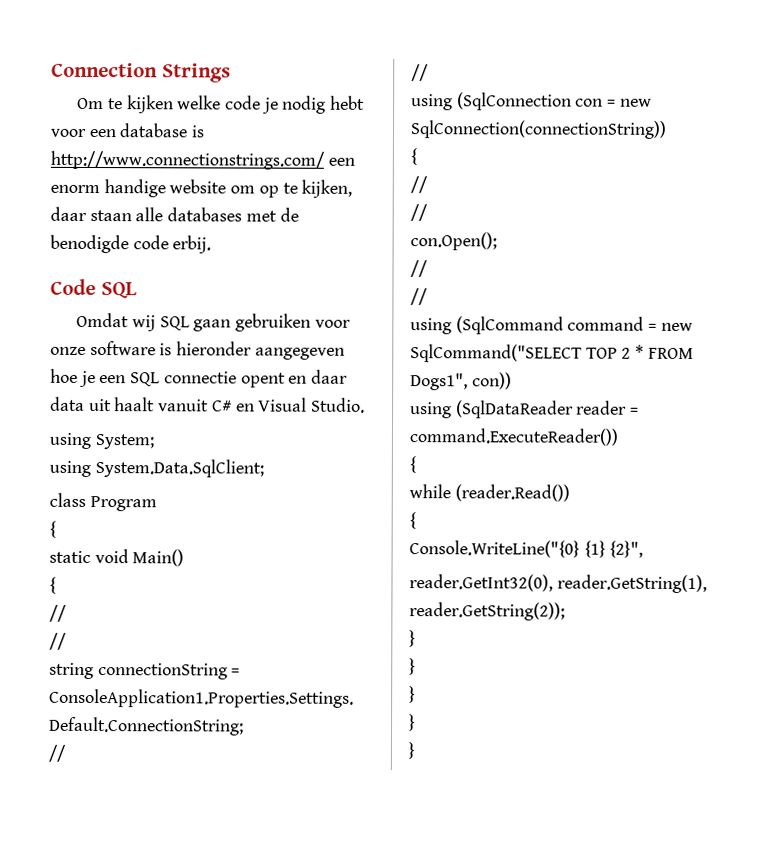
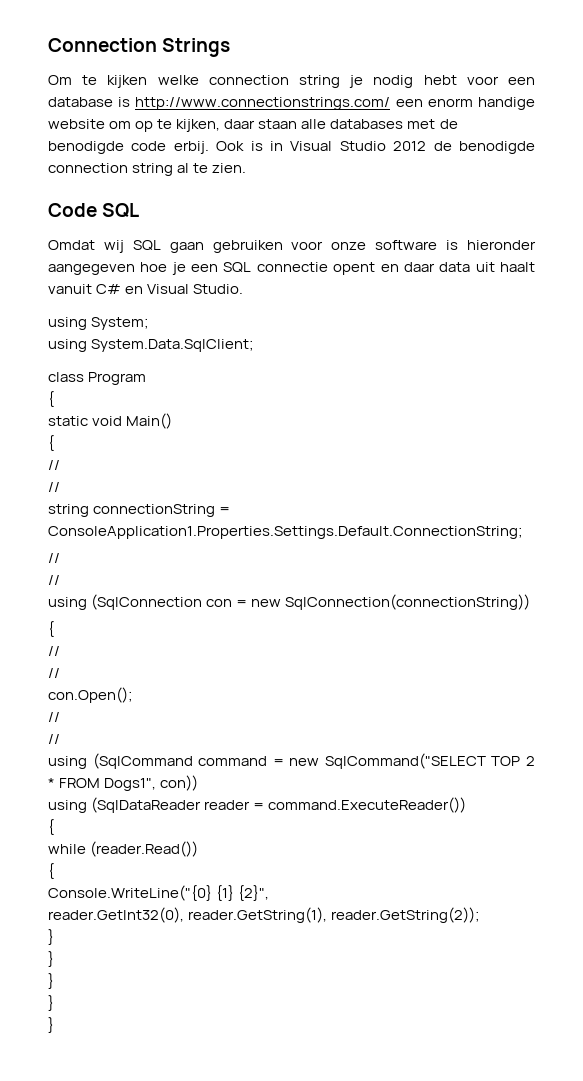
[225,95,262,110] code -> [208,75,340,88] connection string
(212, 244) none -> [216,141,535,154] [48,163,247,176] Ook is in Visual Studio 2012 de benodigde connection string al te zien.

